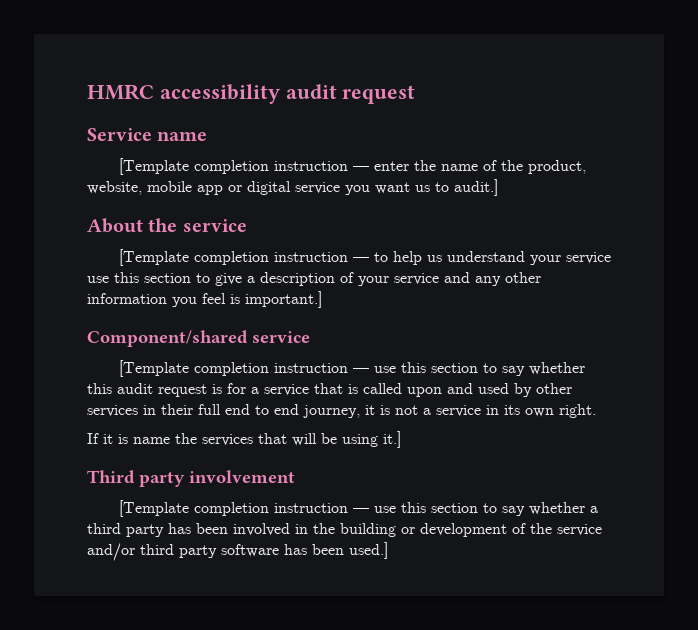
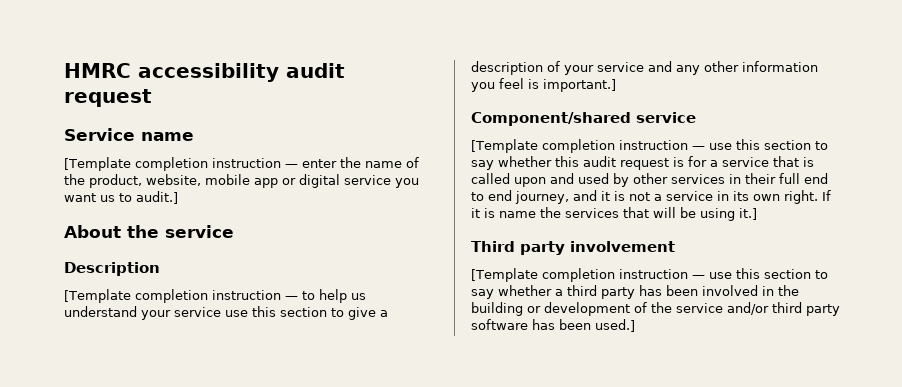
(247, 225) none -> [64,262,160,276] // Description
(360, 411) none -> [573,190,597,201] and
(596, 411) // -> (818, 197) none

